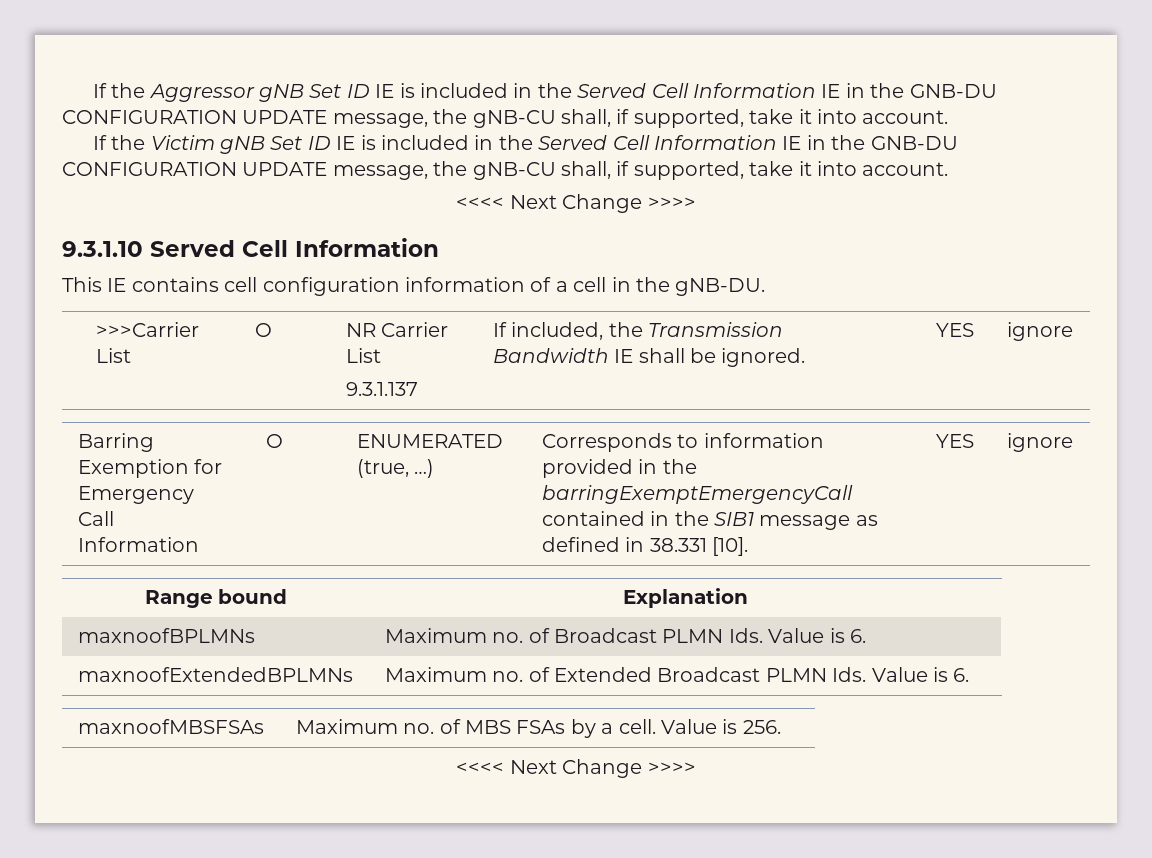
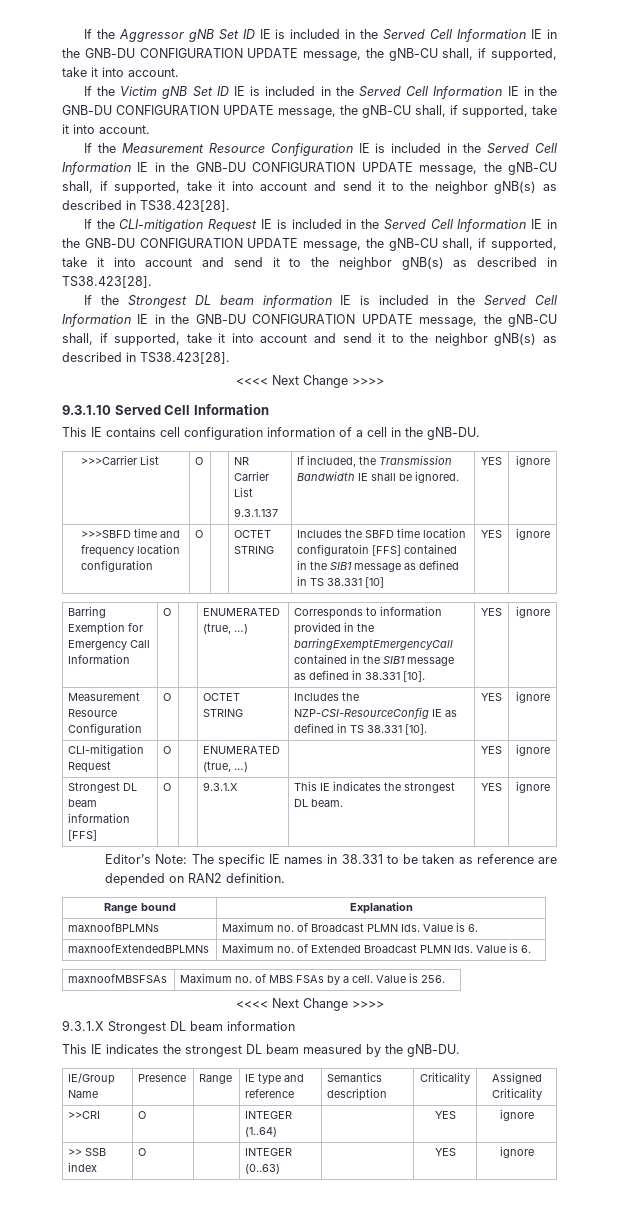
(949, 169) none -> [83,143,558,156] [62,162,557,175] [62,181,557,194] [62,200,230,212] [83,219,558,232] [62,238,557,251] [62,257,557,270] [62,276,152,288] [83,295,557,308] [62,314,557,327] [62,333,557,346] [62,352,230,364] // If the Measurement Resource Configuration IE is included in the Served Cell Information IE in the GNB-DU CONFIGURATION UPDATE message, the gNB-CU shall, if supported, take it into account and send it to the neighbor gNB(s) as described in TS38.423[28]. // If the CLI-mitigation Request IE is included in the Served Cell Information IE in the GNB-DU CONFIGURATION UPDATE message, the gNB-CU shall, if supported, take it into account and send it to the neighbor gNB(s) as described in TS38.423[28]. // If the Strongest DL beam information IE is included in the Served Cell Information IE in the GNB-DU CONFIGURATION UPDATE message, the gNB-CU shall, if supported, take it into account and send it to the neighbor gNB(s) as described in TS38.423[28].
(1073, 331) none -> [80,528,180,538] [80,544,180,557] [80,560,153,572] [195,530,204,538] [234,530,272,538] [234,546,275,554] [297,528,467,538] [297,544,458,556] [297,560,460,572] [297,576,385,588] [481,530,502,538] [515,528,550,540] // >>>SBFD time and frequency location configuration | O | | OCTET STRING | Includes the SBFD time location configuratoin [FFS] contained in the SIB1 message as defined in TS 38.331 [10] | YES | ignore
(1073, 442) none -> [68,692,141,701] [68,709,118,717] [68,723,143,735] [163,693,172,701] [203,693,241,701] [203,709,244,717] [294,692,360,701] [294,707,458,719] [294,723,428,735] [481,693,502,701] [515,691,550,703] [68,744,145,756] [68,761,112,773] [163,746,172,754] [203,746,281,754] [203,761,249,772] [481,746,502,754] [515,744,550,756] [68,782,138,793] [68,799,98,807] [68,813,131,823] [68,830,98,841] [163,783,172,791] [203,782,239,791] [294,781,456,793] [294,799,344,807] [481,783,502,791] [515,781,550,793] [105,854,557,867] [105,873,286,886] // Measurement Resource Configuration | O | | OCTET STRING | Includes the NZP-CSI-ResourceConfig IE as defined in TS 38.331 [10]. | YES | ignore // CLI-mitigation Request | O | | ENUMERATED (true, …) | | YES | ignore // Strongest DL beam information [FFS] | O | | 9.3.1.X | This IE indicates the strongest DL beam. | YES | ignore // Editor’s Note: The specific IE names in 38.331 to be taken as reference are depended on RAN2 definition.
(696, 768) none -> [62,1020,295,1034] [62,1044,460,1057] [68,1073,116,1085] [68,1090,99,1098] [138,1074,187,1082] [199,1074,233,1084] [245,1073,305,1085] [245,1089,295,1098] [327,1072,383,1082] [327,1088,388,1101] [420,1072,470,1084] [491,1072,542,1084] [491,1088,542,1100] [68,1111,101,1119] [138,1111,147,1119] [245,1111,293,1119] [245,1127,278,1137] [434,1111,456,1119] [499,1109,534,1121] [68,1148,107,1156] [68,1162,98,1172] [138,1148,147,1156] [245,1148,293,1156] [245,1164,281,1174] [434,1148,456,1156] [499,1146,534,1158] // 9.3.1.X Strongest DL beam information // This IE indicates the strongest DL beam measured by the gNB-DU. // IE/Group Name | Presence | Range | IE type and reference | Semantics description | Criticality | Assigned Criticality // >>CRI | O | | INTEGER (1..64) | | YES | ignore // >> SSB index | O | | INTEGER (0..63) | | YES | ignore

